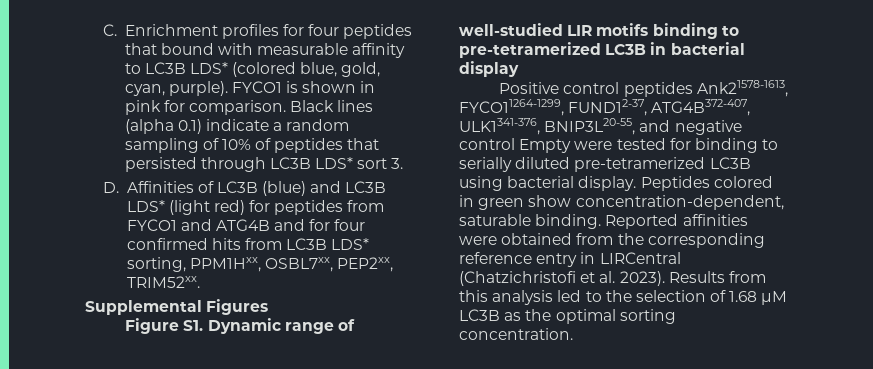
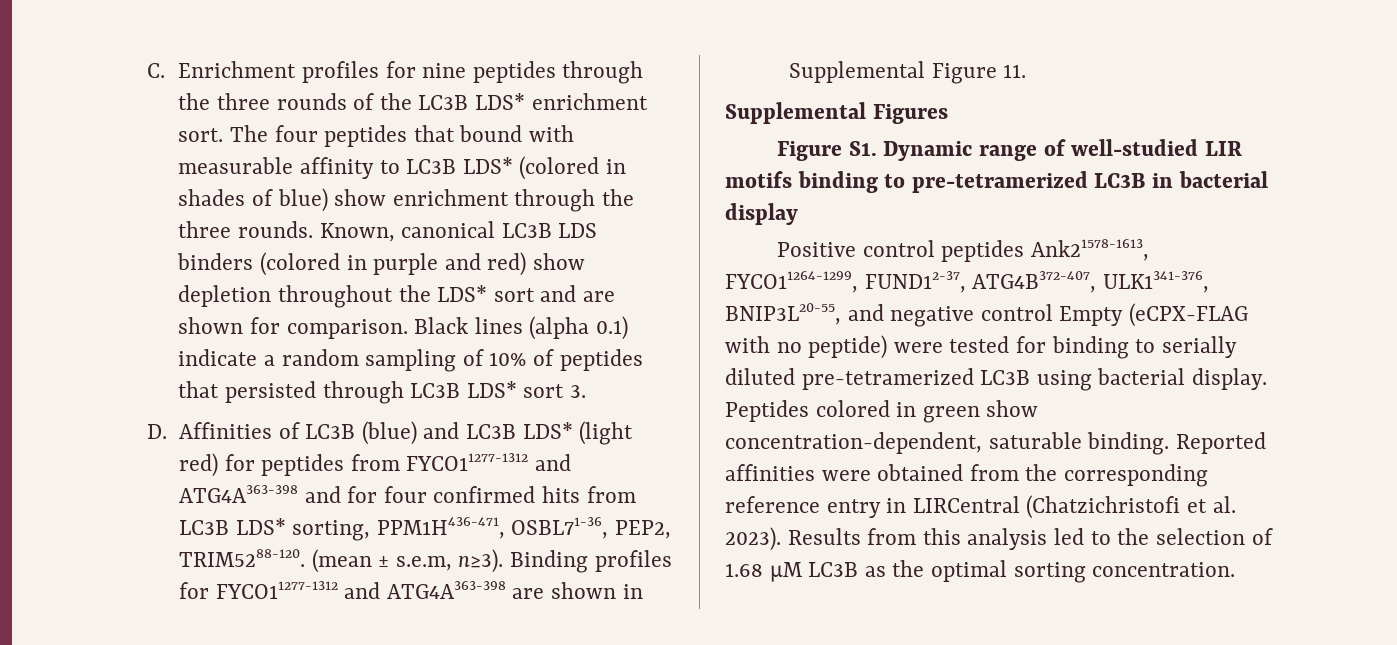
(304, 30) none -> [422,61,644,84] [178,93,648,110] [178,125,268,142] nine peptides through the three rounds of the LC3B LDS* enrichment sort. The
[300,62,381,77] [124,81,376,96] [124,100,161,115] blue, gold, cyan, purple). FYCO1 is shown in pink -> [605,159,626,174] [178,188,634,212] [178,221,598,242] [177,252,585,276] [178,285,615,308] [178,317,244,334] in shades of blue) show enrichment through the three rounds. Known, canonical LC3B LDS binders (colored in purple and red) show depletion throughout the LDS* sort and are shown
[126,219,270,231] FYCO1 and ATG4B -> [406,453,571,471] [178,485,298,503] FYCO11277-1312 and ATG4A363-398
[189,257,394,272] [126,276,200,288] PPM1Hxx, OSBL7xx, PEP2xx, TRIM52xx. -> [376,517,671,539] [178,549,672,573] [178,581,643,599] [788,61,1027,84] PPM1H436-471, OSBL71-36, PEP2, TRIM5288-120. (mean ± s.e.m, n≥3). Binding profiles for FYCO11277-1312 and ATG4A363-398 are shown in Supplemental Figure 11.
(572, 146) none -> [1129,303,1249,327] [725,335,888,359] (eCPX-FLAG with no peptide)

